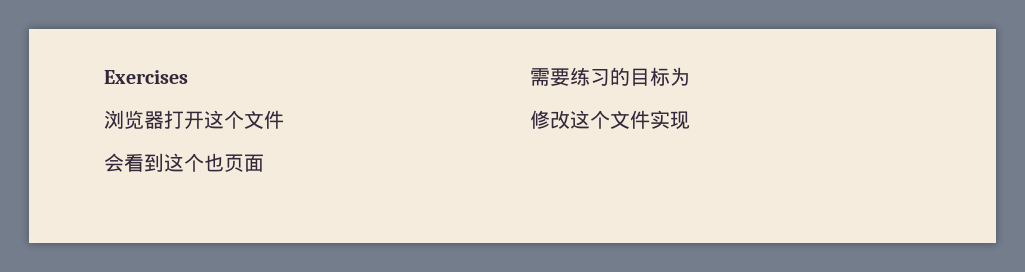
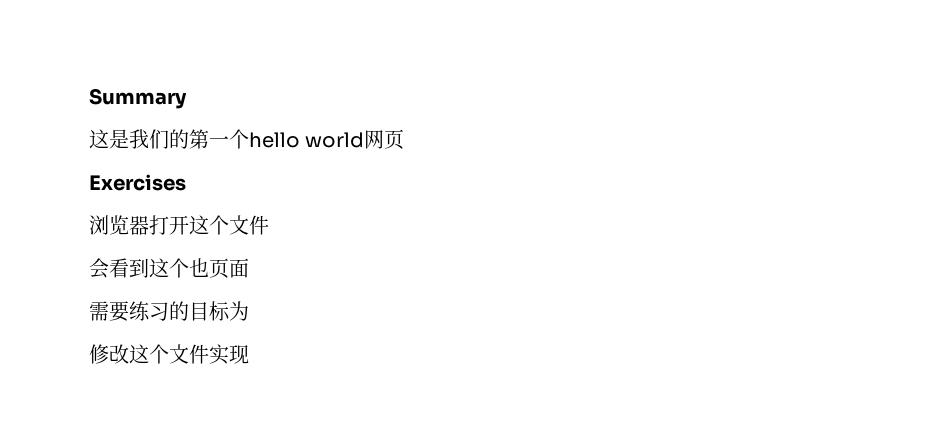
(104, 77) none -> [89,88,187,109] [89,129,405,149] Summary // 这是我们的第一个hello world网页 //

